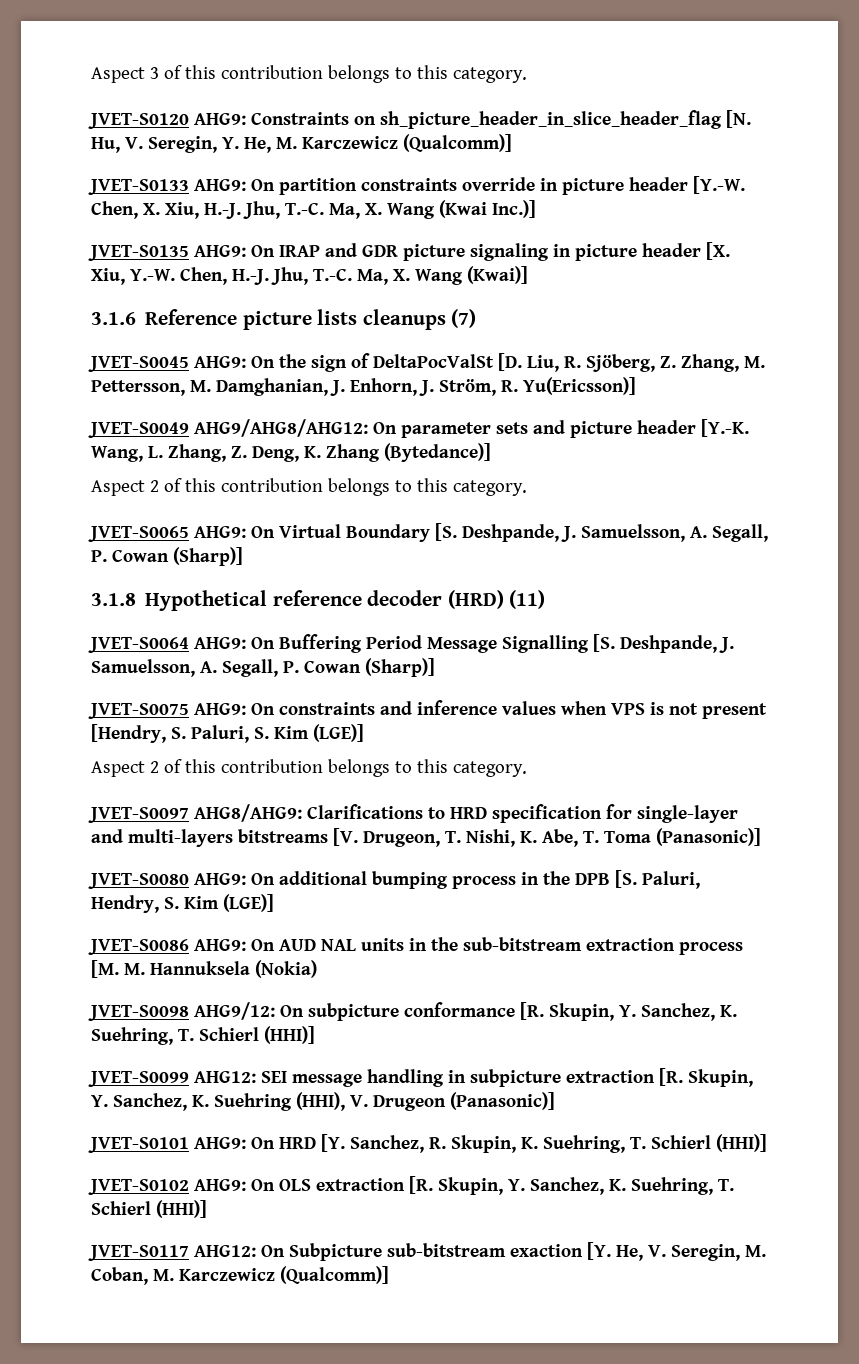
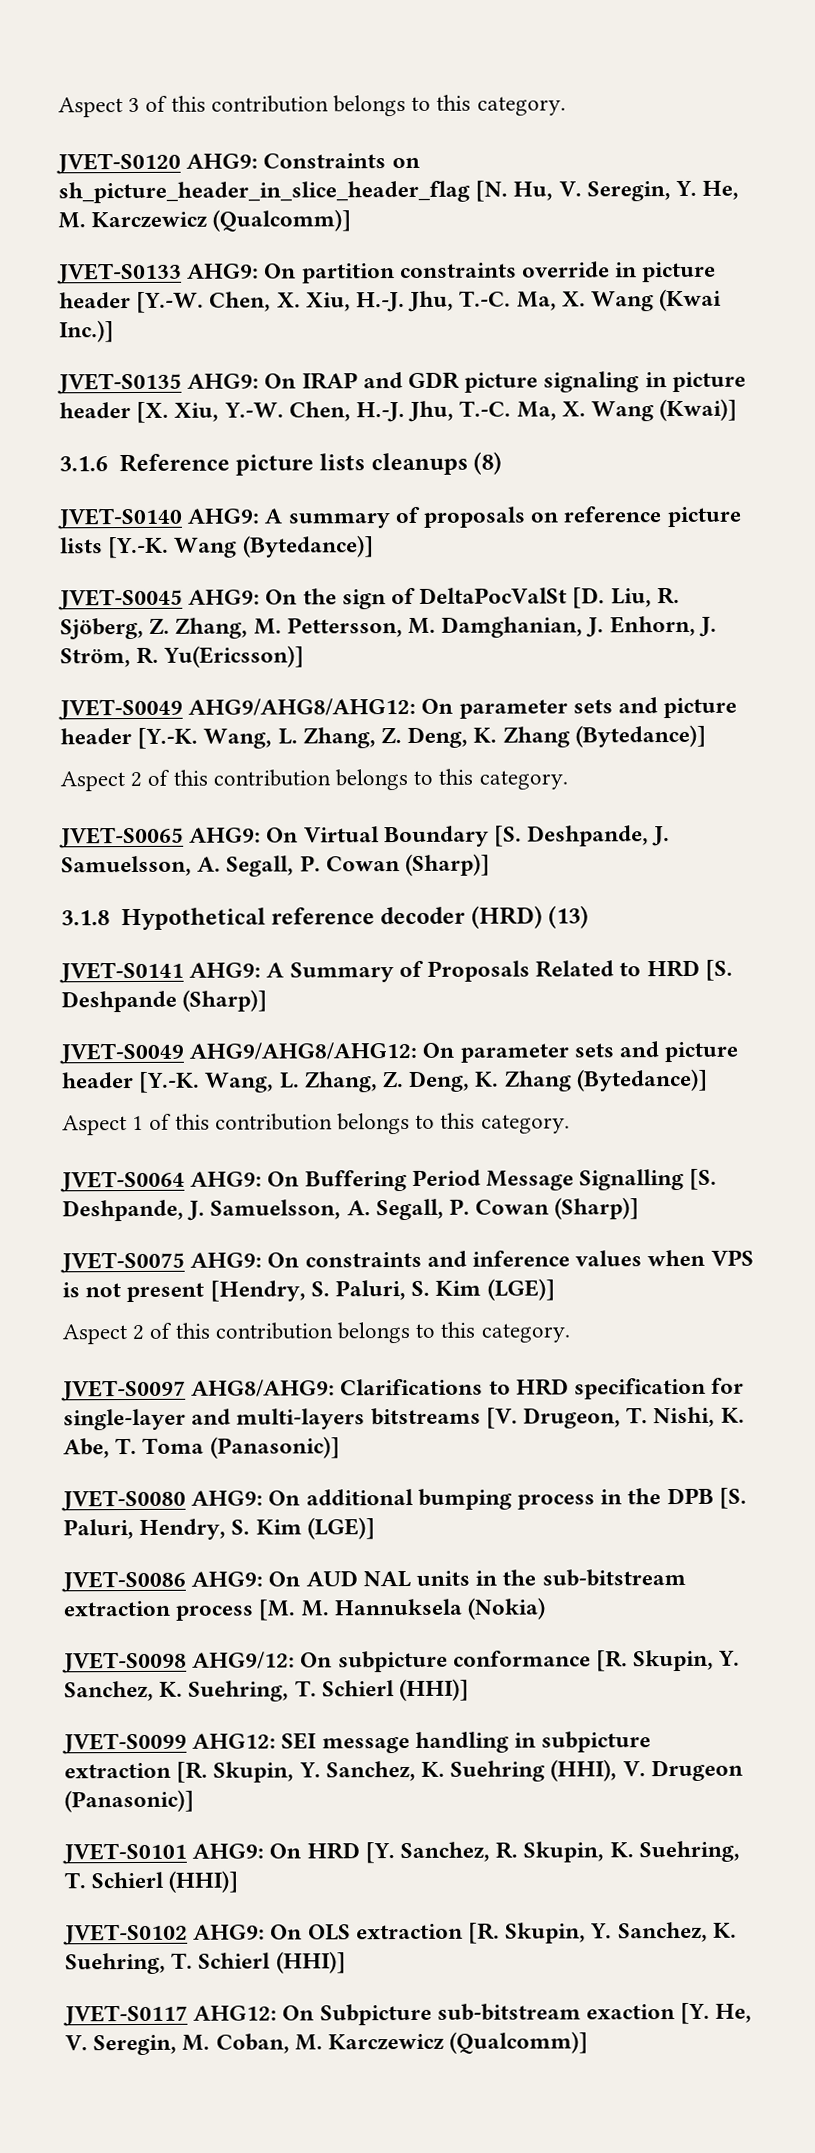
[451,309,477,328] (7) -> [473,451,503,475] [57,506,741,530] [60,535,374,559] (8) // JVET-S0140 AHG9: A summary of proposals on reference picture lists [Y.-K. Wang (Bytedance)]
[509,590,546,609] (11) -> [548,905,590,929] [59,959,733,984] [61,989,268,1013] [59,1041,739,1065] [61,1068,708,1093] [62,1112,570,1136] (13) // JVET-S0141 AHG9: A Summary of Proposals Related to HRD [S. Deshpande (Sharp)] // JVET-S0049 AHG9/AHG8/AHG12: On parameter sets and picture header [Y.-K. Wang, L. Zhang, Z. Deng, K. Zhang (Bytedance)] // Aspect 1 of this contribution belongs to this category.

